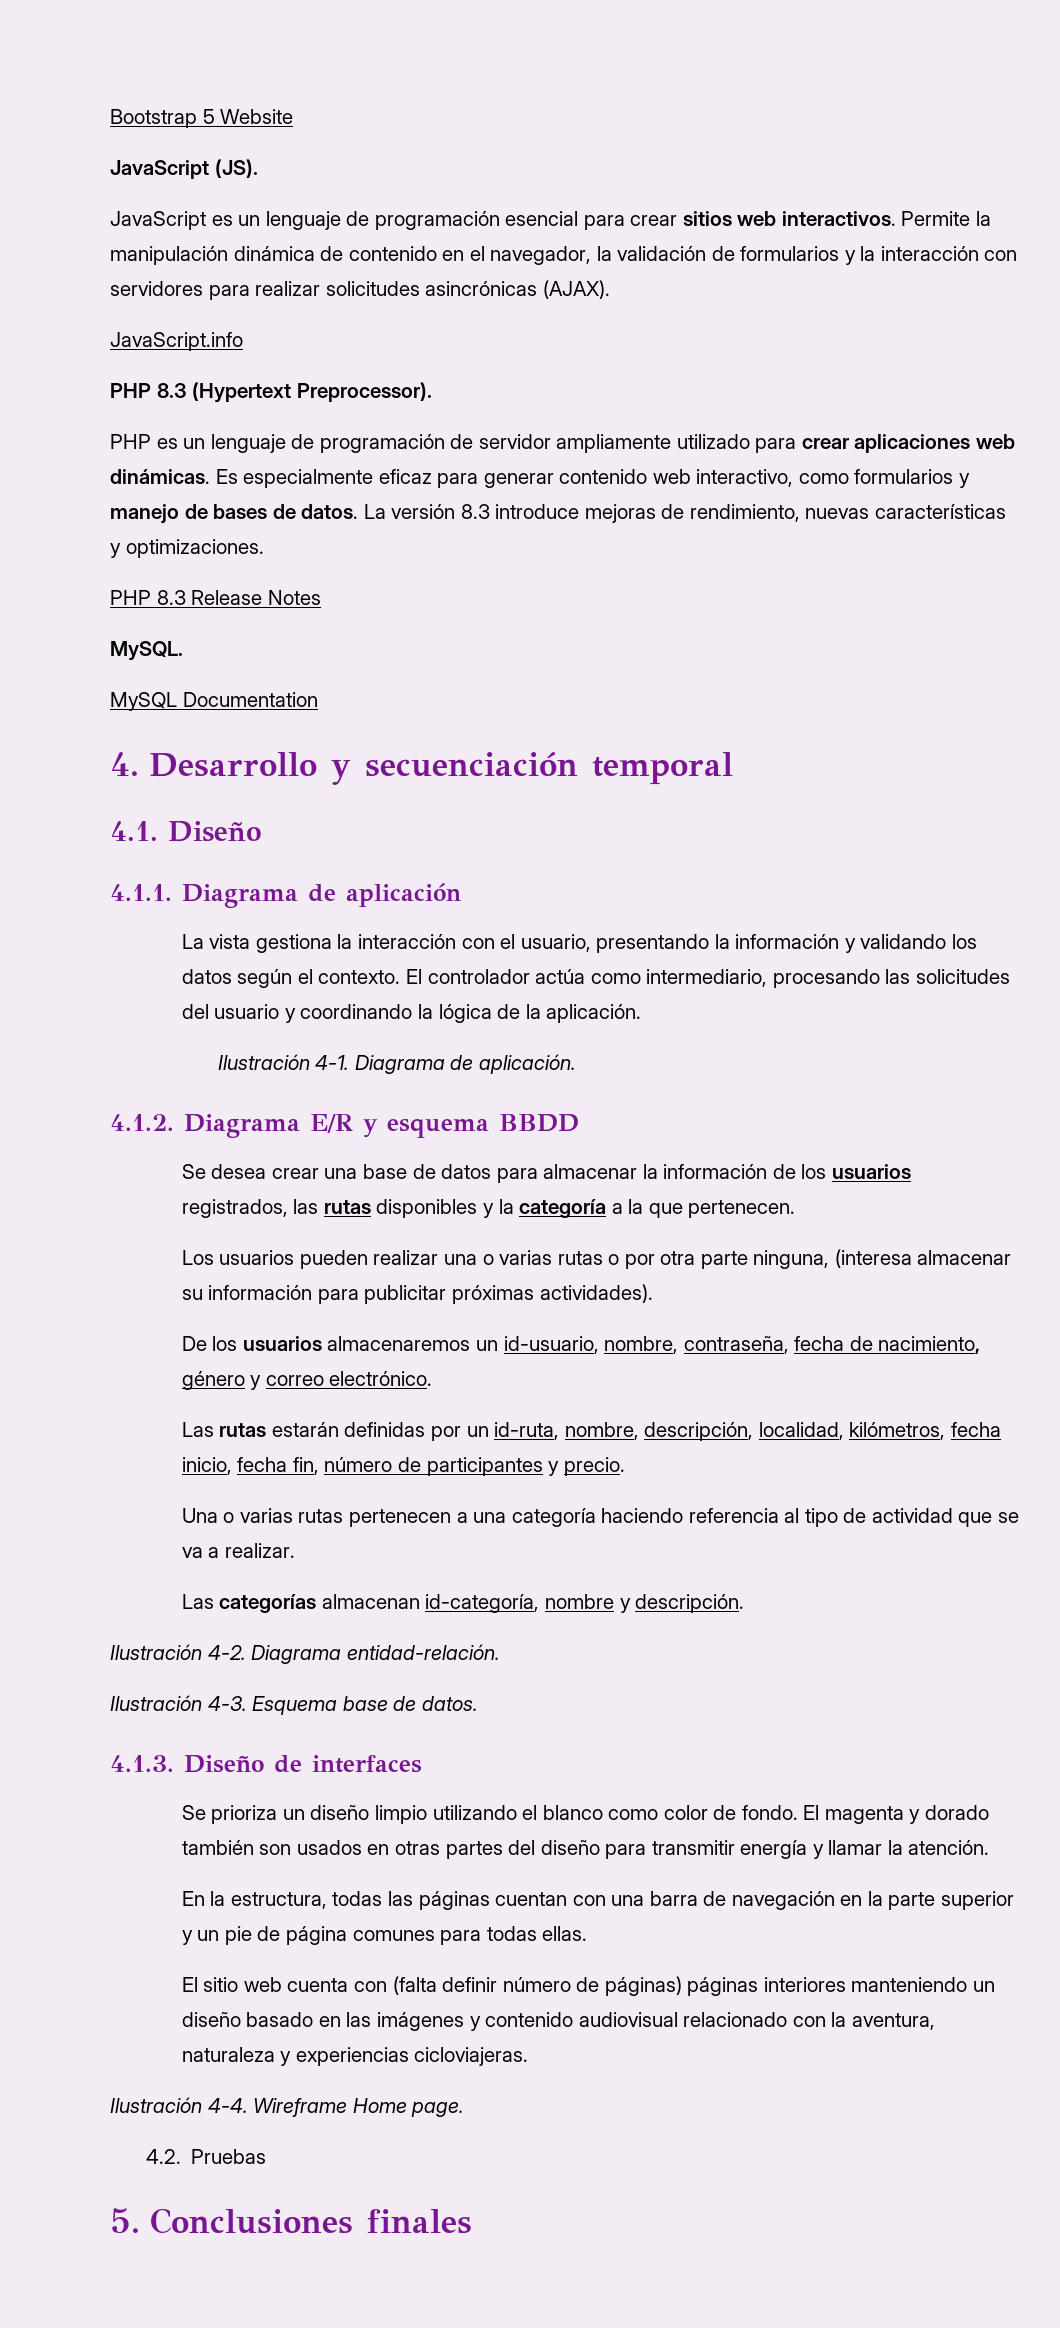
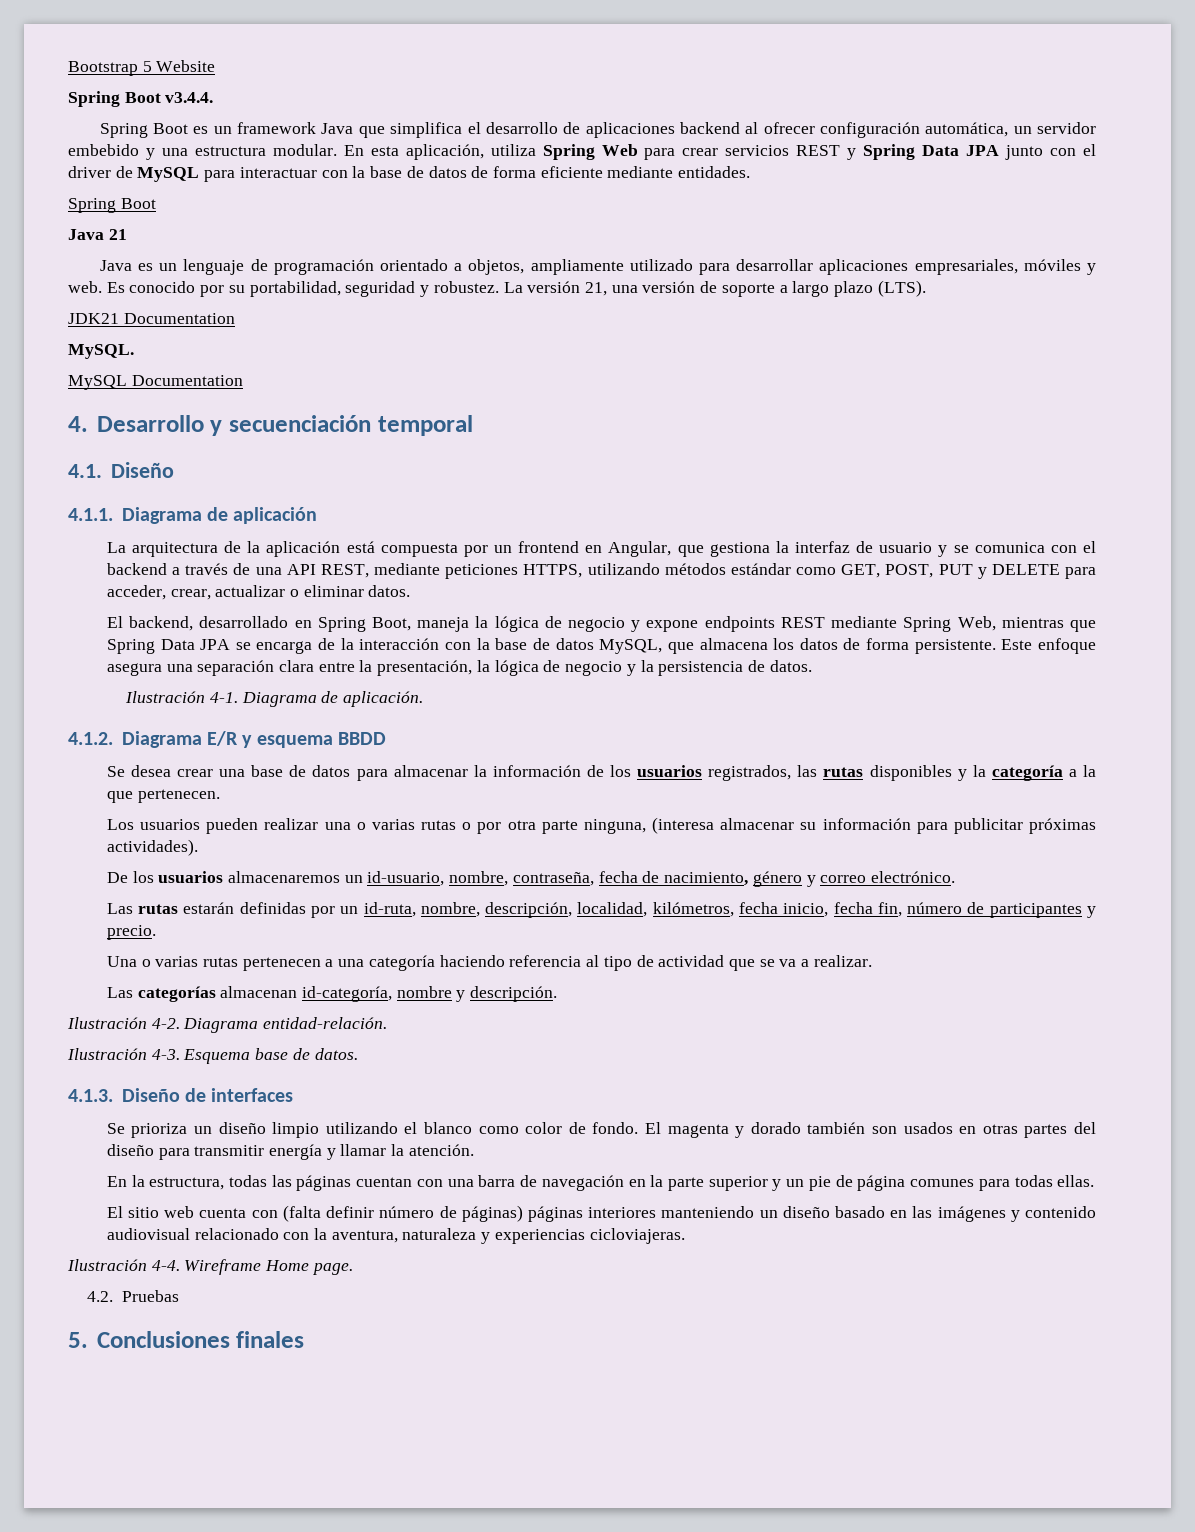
[110,159,258,179] [110,211,991,230] [110,246,1018,265] [110,280,610,300] [110,332,243,351] [110,382,432,403] [110,434,1015,453] [110,469,970,488] [110,504,1006,524] [110,539,264,558] [110,590,321,605] JavaScript (JS). // JavaScript es un lenguaje de programación esencial para crear sitios web interactivos. Permite la manipulación dinámica de contenido en el navegador, la validación de formularios y la interacción con servidores para realizar solicitudes asincrónicas (AJAX). // JavaScript.info // PHP 8.3 (Hypertext Preprocessor). // PHP es un lenguaje de programación de servidor ampliamente utilizado para crear aplicaciones web dinámicas. Es especialmente eficaz para generar contenido web interactivo, como formularios y manejo de bases de datos. La versión 8.3 introduce mejoras de rendimiento, nuevas características y optimizaciones. // PHP 8.3 Release Notes -> [68,91,214,107] [99,122,1097,138] [68,144,1097,160] [68,166,751,182] [68,198,156,213] [68,229,127,240] [99,259,1097,275] [68,280,926,297] [68,313,235,324] Spring Boot v3.4.4. // Spring Boot es un framework Java que simplifica el desarrollo de aplicaciones backend al ofrecer configuración automática, un servidor embebido y una estructura modular. En esta aplicación, utiliza Spring Web para crear servicios REST y Spring Data JPA junto con el driver de MySQL para interactuar con la base de datos de forma eficiente mediante entidades. // Spring Boot // Java 21 // Java es un lenguaje de programación orientado a objetos, ampliamente utilizado para desarrollar aplicaciones empresariales, móviles y web. Es conocido por su portabilidad, seguridad y robustez. La versión 21, una versión de soporte a largo plazo (LTS). // JDK21 Documentation
[209,934,977,953] [181,969,1010,988] [181,1004,642,1023] vista gestiona la interacción con el usuario, presentando la información y validando los datos según el contexto. El controlador actúa como intermediario, procesando las solicitudes del usuario y coordinando la lógica de la aplicación. -> [131,541,1097,557] [106,563,1097,579] [106,585,411,600] [106,616,1097,632] [106,638,1097,654] [106,660,812,676] arquitectura de la aplicación está compuesta por un frontend en Angular, que gestiona la interfaz de usuario y se comunica con el backend a través de una API REST, mediante peticiones HTTPS, utilizando métodos estándar como GET, POST, PUT y DELETE para acceder, crear, actualizar o eliminar datos. // El backend, desarrollado en Spring Boot, maneja la lógica de negocio y expone endpoints REST mediante Spring Web, mientras que Spring Data JPA se encarga de la interacción con la base de datos MySQL, que almacena los datos de forma persistente. Este enfoque asegura una separación clara entre la presentación, la lógica de negocio y la persistencia de datos.

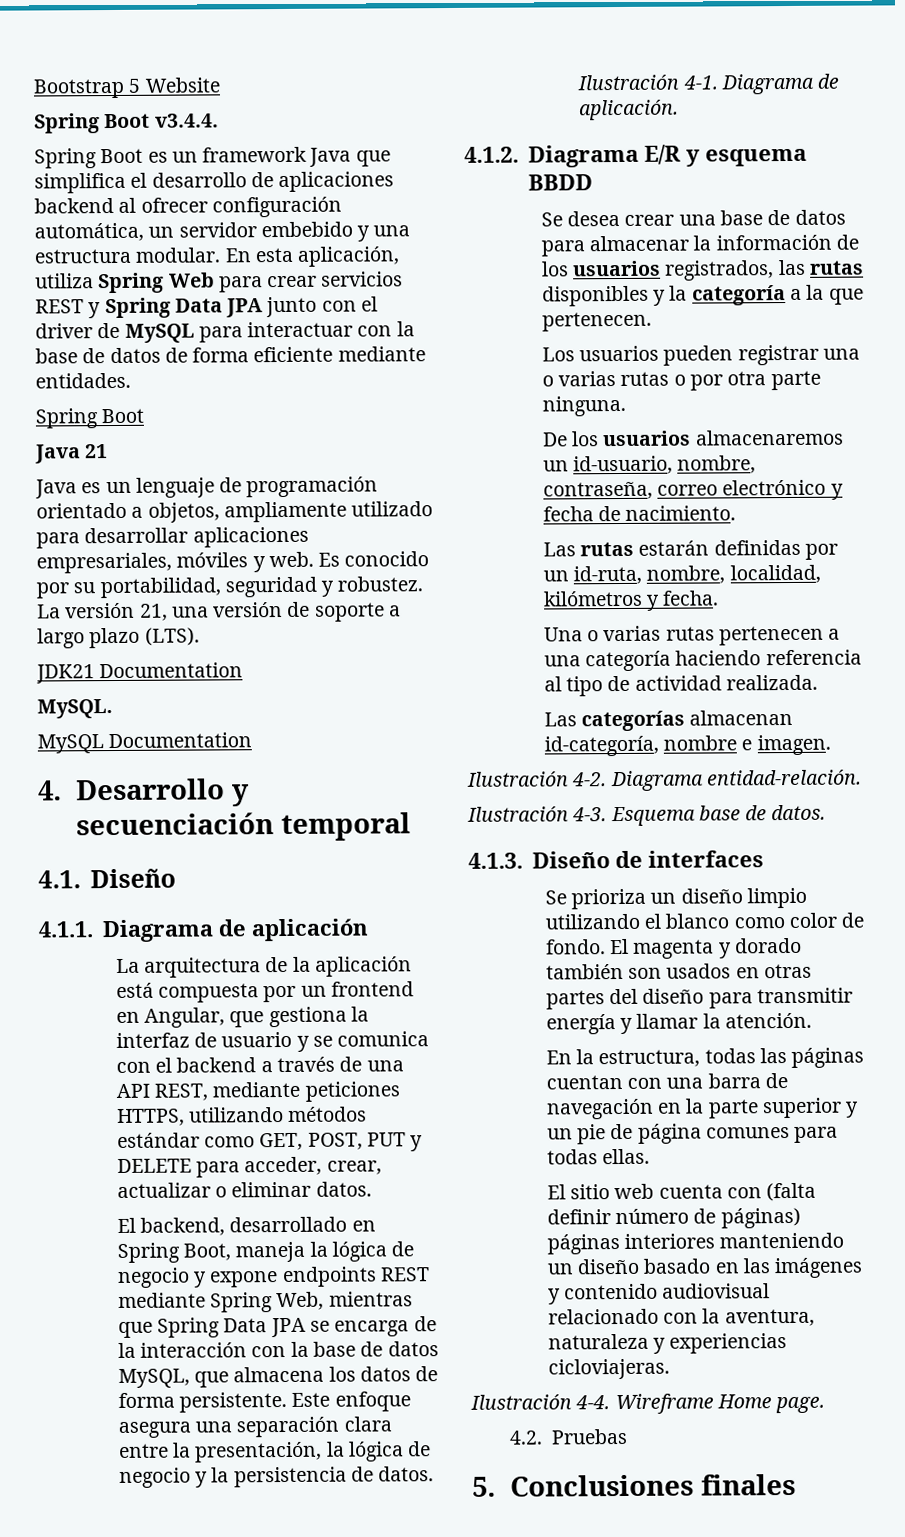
[264,818,319,830] realizar -> [737,344,819,366] registrar
[583,817,1097,834] [106,839,198,856] ninguna, (interesa almacenar su información para publicitar próximas actividades). -> [541,395,626,417] ninguna.
[598,871,956,887] fecha de nacimiento, género y correo electrónico. -> [657,479,844,500] [542,505,737,522] correo electrónico y fecha de nacimiento.
[485,902,1097,918] [106,925,156,940] descripción, localidad, kilómetros, fecha inicio, fecha fin, número de participantes y precio. -> [729,564,821,584] [542,590,720,611] localidad, kilómetros y fecha.
[729,955,872,971] que se va a realizar. -> [725,674,818,691] realizada.
[456,986,558,1002] y descripción. -> [741,734,831,756] e imagen.

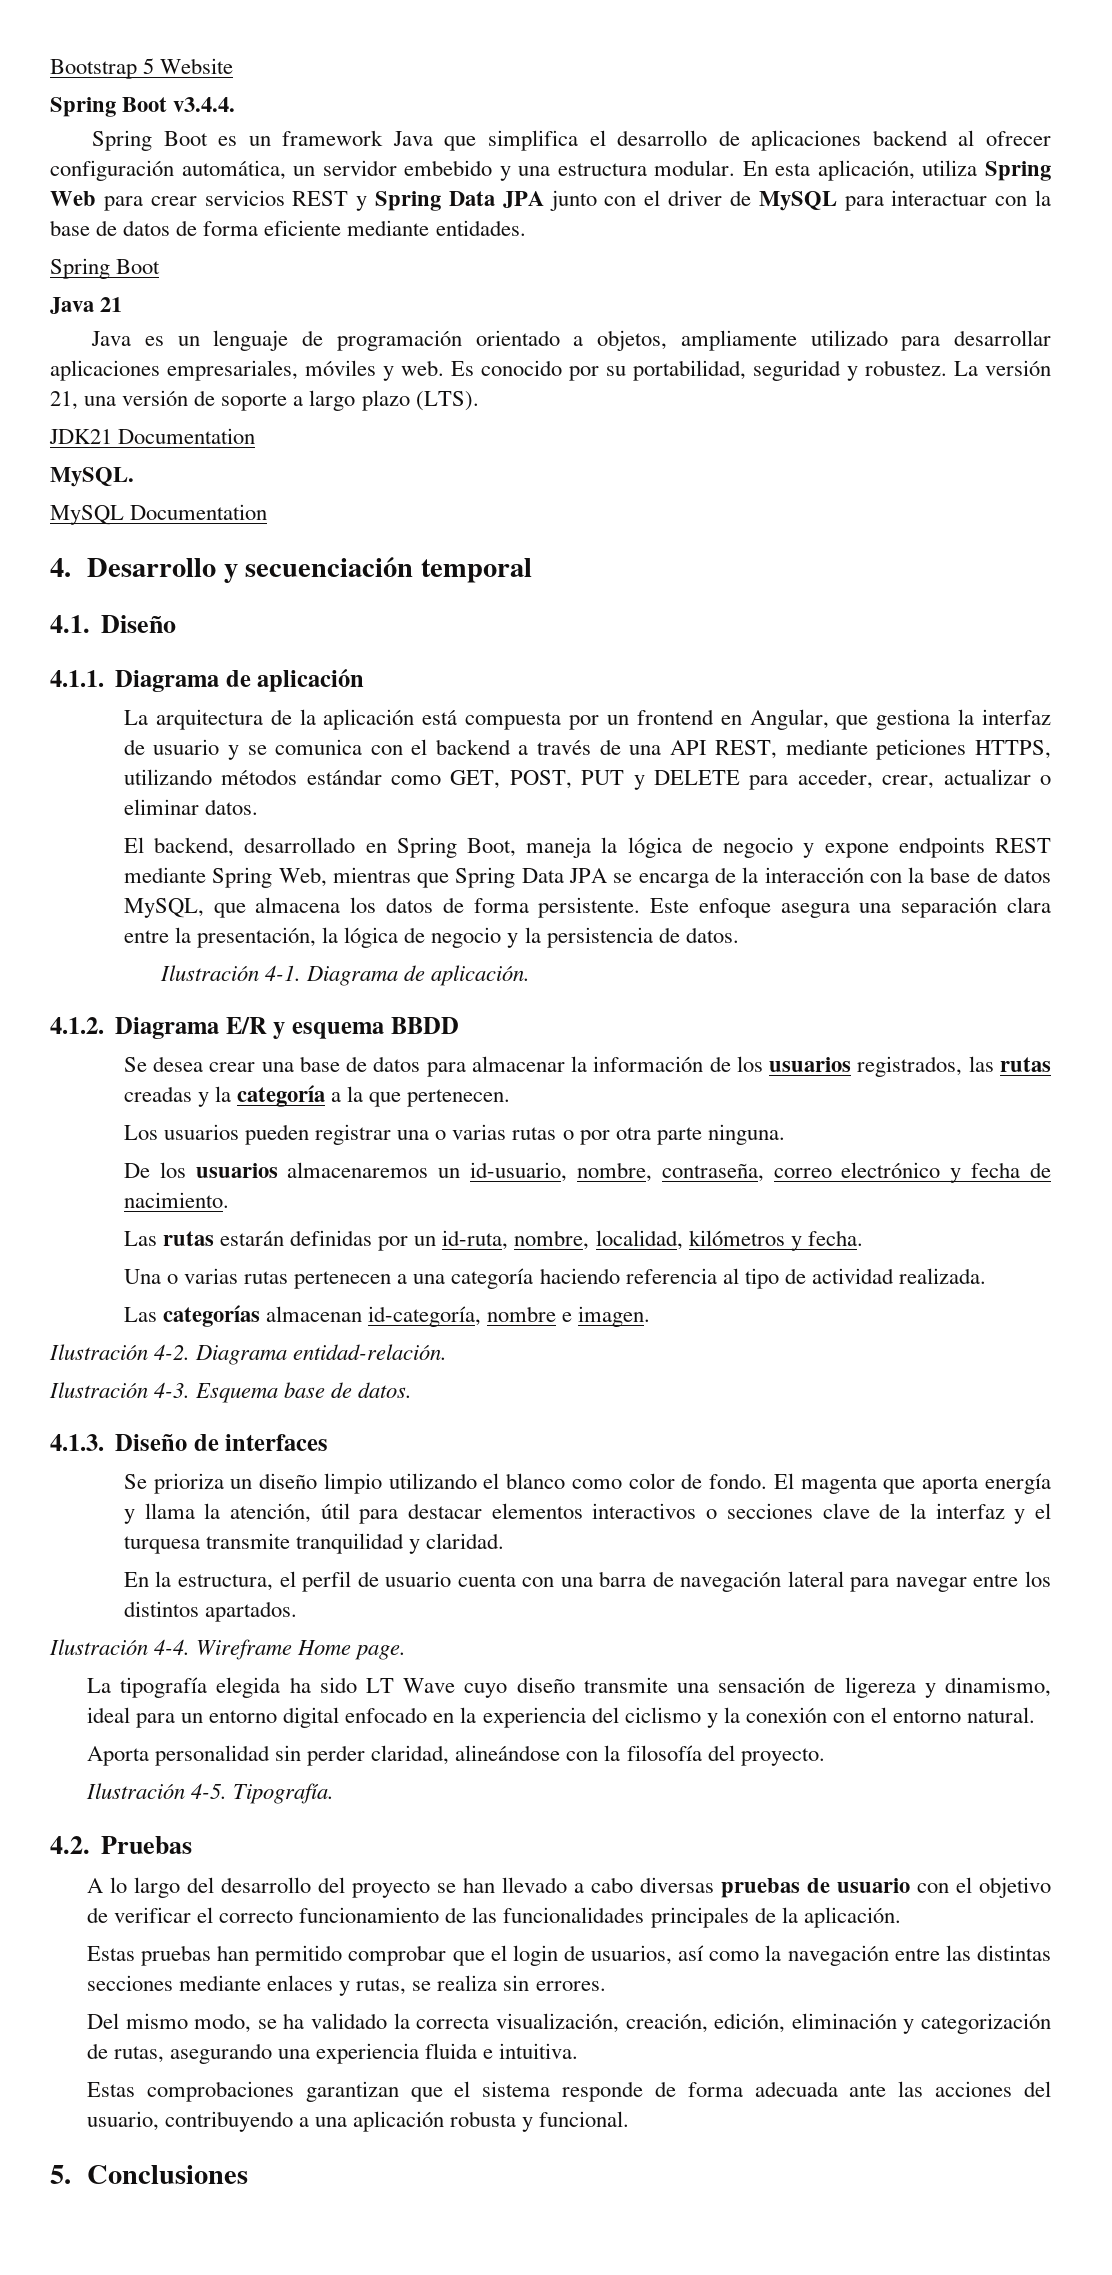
[541,285,649,307] disponibles -> [123,1086,192,1102] creadas
[718,937,802,959] [545,963,812,980] [545,987,853,1010] [545,1012,812,1035] [545,1047,865,1068] [545,1074,623,1090] y dorado también son usados en otras partes del diseño para transmitir energía y llamar la atención. // En la estructura, todas las páginas cuentan -> [883,1473,1051,1494] [123,1503,1051,1524] [123,1533,505,1554] [123,1571,516,1592] que aporta energía y llama la atención, útil para destacar elementos interactivos o secciones clave de la interfaz y el turquesa transmite tranquilidad y claridad. // En la estructura, el perfil de usuario cuenta
[657,1097,860,1119] [546,1123,839,1145] [546,1148,651,1165] [546,1182,817,1202] [546,1207,801,1229] [546,1232,845,1255] [546,1257,864,1279] [547,1283,771,1305] [547,1308,815,1327] [547,1333,788,1354] [547,1358,670,1380] en la parte superior y un pie de página comunes para todas ellas. // El sitio web cuenta con (falta definir número de páginas) páginas interiores manteniendo un diseño basado en las imágenes y contenido audiovisual relacionado con la aventura, naturaleza y experiencias cicloviajeras. -> [787,1571,1051,1592] [123,1601,297,1622] lateral para navegar entre los distintos apartados.
[509,1428,629,1445] 4.2. Pruebas -> [86,1677,1051,1698] [86,1707,1036,1728] [86,1745,825,1766] [85,1783,335,1804] [50,1836,193,1854] [86,1877,1052,1898] [86,1907,901,1928] [86,1945,1051,1966] [86,1975,606,1996] [86,2013,1051,2034] [86,2043,579,2064] [86,2081,1052,2102] [86,2111,630,2132] La tipografía elegida ha sido LT Wave cuyo diseño transmite una sensación de ligereza y dinamismo, ideal para un entorno digital enfocado en la experiencia del ciclismo y la conexión con el entorno natural. // Aporta personalidad sin perder claridad, alineándose con la filosofía del proyecto. // Ilustración 4-5. Tipografía. // 4.2. Pruebas // A lo largo del desarrollo del proyecto se han llevado a cabo diversas pruebas de usuario con el objetivo de verificar el correcto funcionamiento de las funcionalidades principales de la aplicación. // Estas pruebas han permitido comprobar que el login de usuarios, así como la navegación entre las distintas secciones mediante enlaces y rutas, se realiza sin errores. // Del mismo modo, se ha validado la correcta visualización, creación, edición, eliminación y categorización de rutas, asegurando una experiencia fluida e intuitiva. // Estas comprobaciones garantizan que el sistema responde de forma adecuada ante las acciones del usuario, contribuyendo a una aplicación robusta y funcional.
[700,1473,796,1496] finales -> (248, 2174) none

